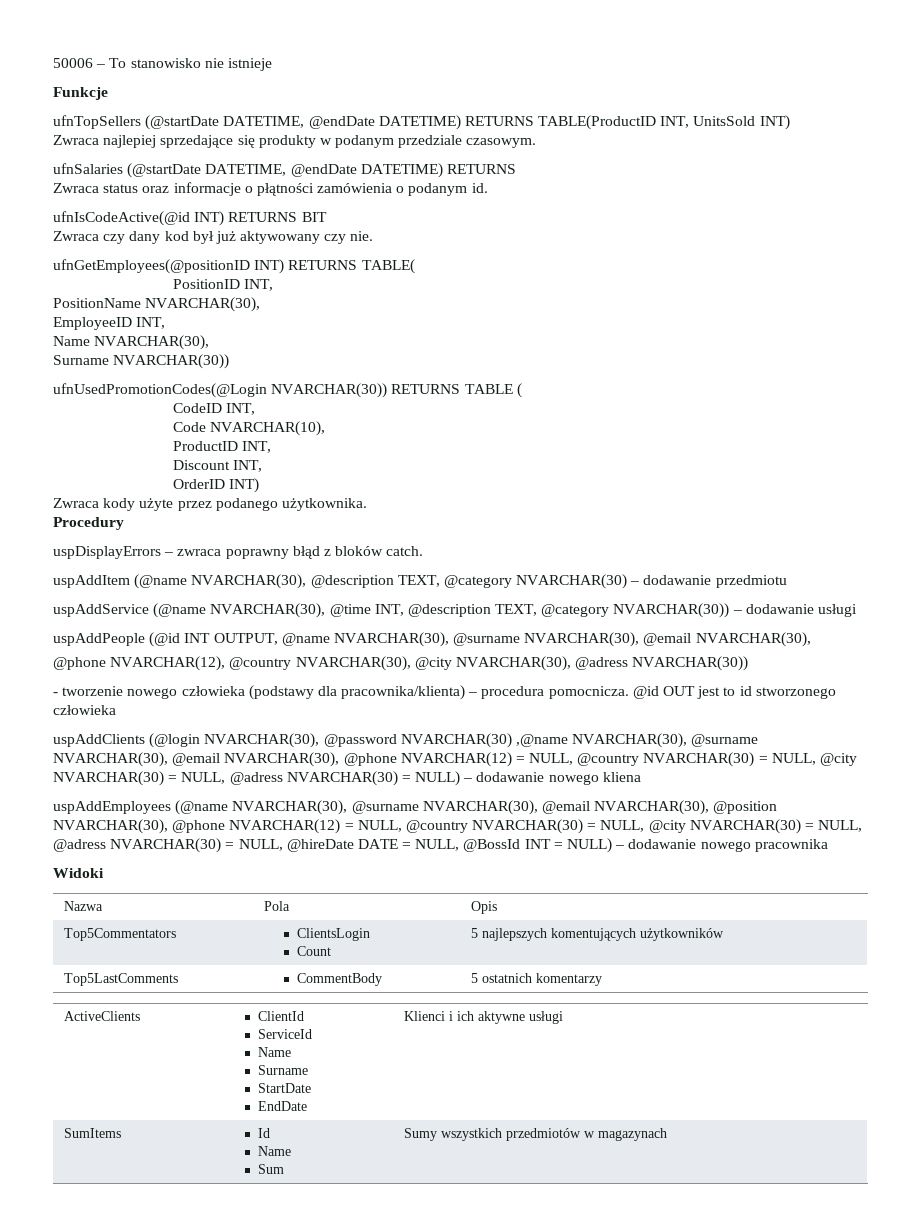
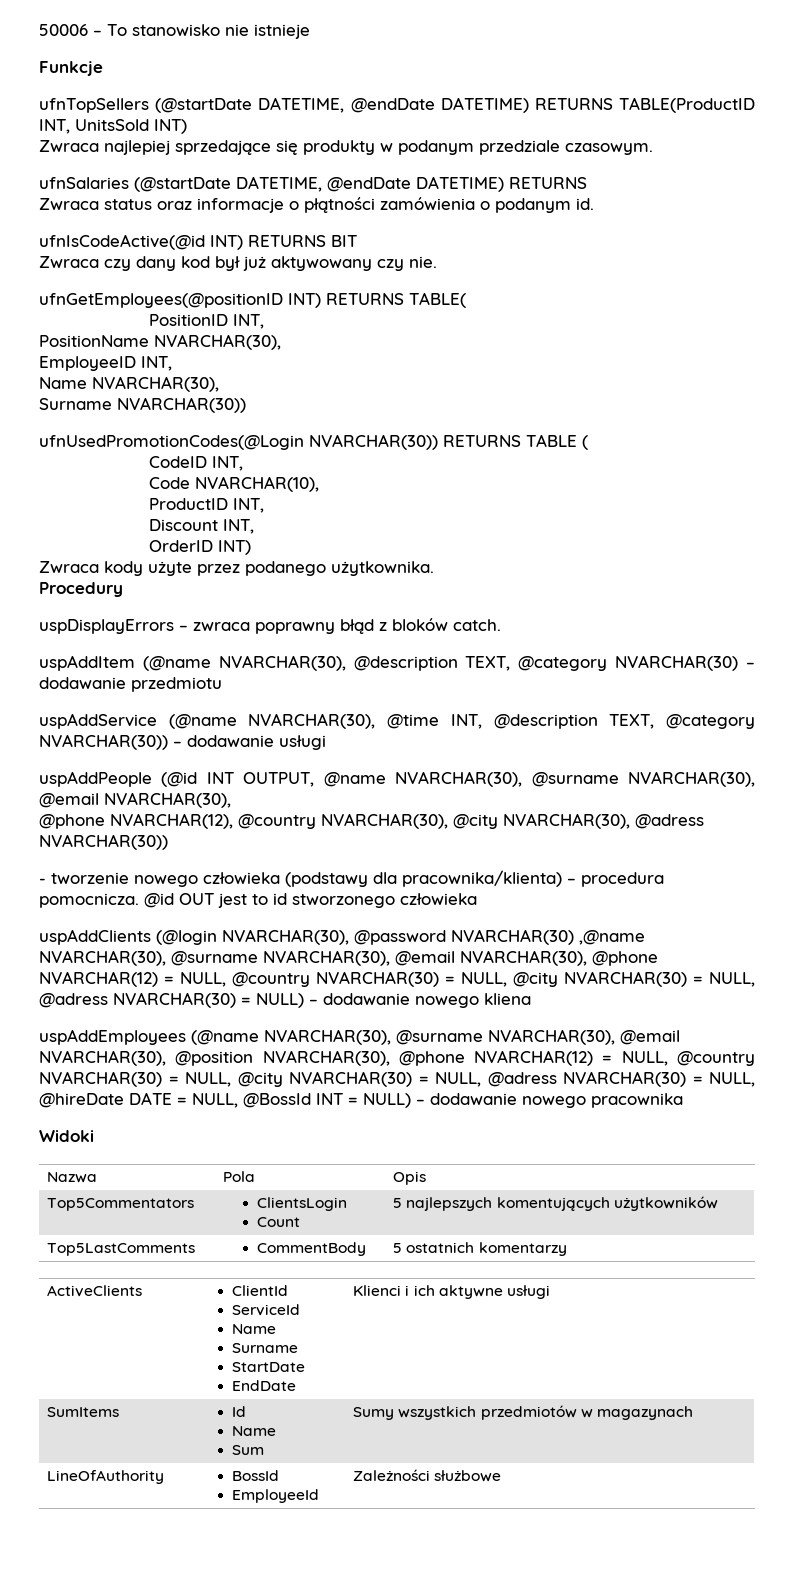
(667, 1134) none -> [47,1470,165,1484] [231,1470,279,1481] [231,1489,319,1503] [353,1469,502,1482] // LineOfAuthority | BossId // EmployeeId | Zależności służbowe

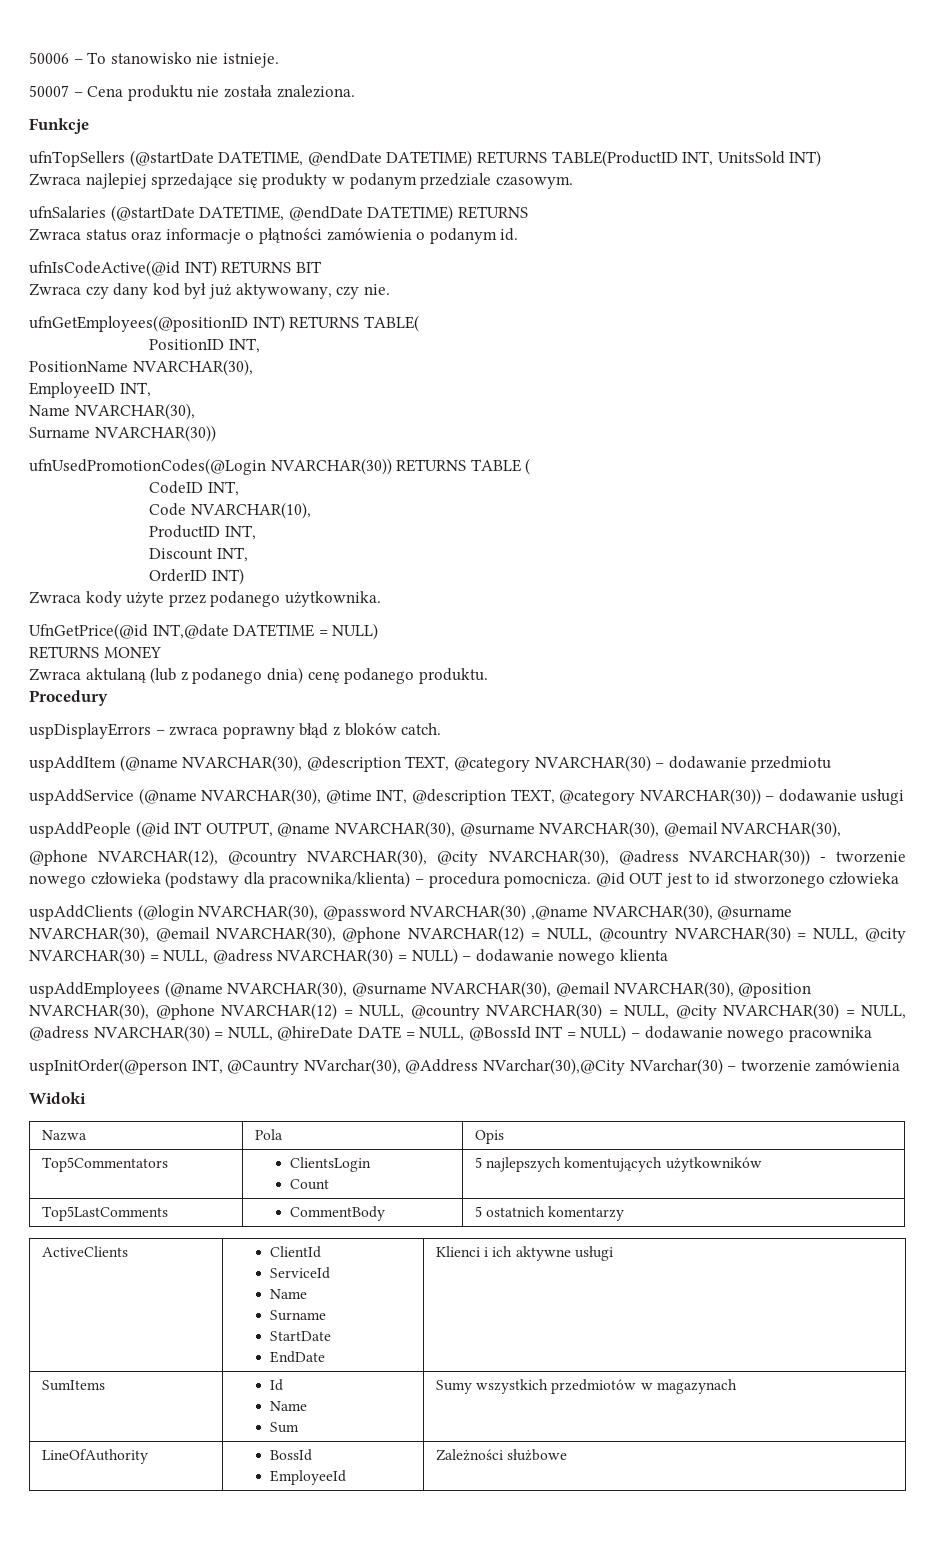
[254,24,310,39] istnieje -> [222,53,279,68] [29,85,355,101] istnieje. // 50007 – Cena produktu nie została znaleziona.
[271,256,372,271] aktywowany -> [235,283,332,299] aktywowany,
(434, 568) none -> [29,623,379,640] [29,646,161,659] [29,667,488,684] // UfnGetPrice(@id INT,@date DATETIME = NULL) // RETURNS MONEY // Zwraca aktulaną (lub z podanego dnia) cenę podanego produktu.
(168, 842) // -> (810, 857) none
[484,993,531,1005] kliena -> [619,949,668,961] klienta
(683, 1100) none -> [29,1058,901,1075] // uspInitOrder(@person INT, @Cauntry NVarchar(30), @Address NVarchar(30),@City NVarchar(30) – tworzenie zamówienia

